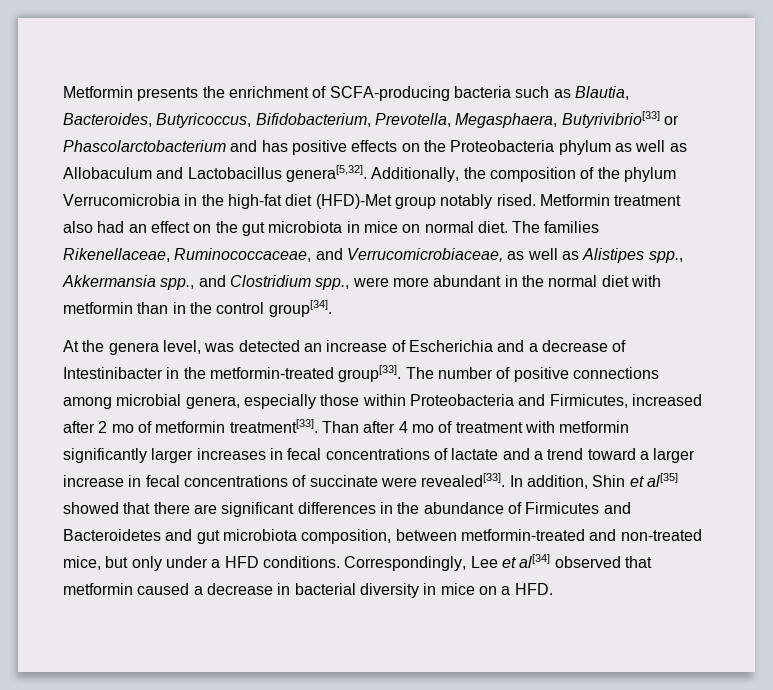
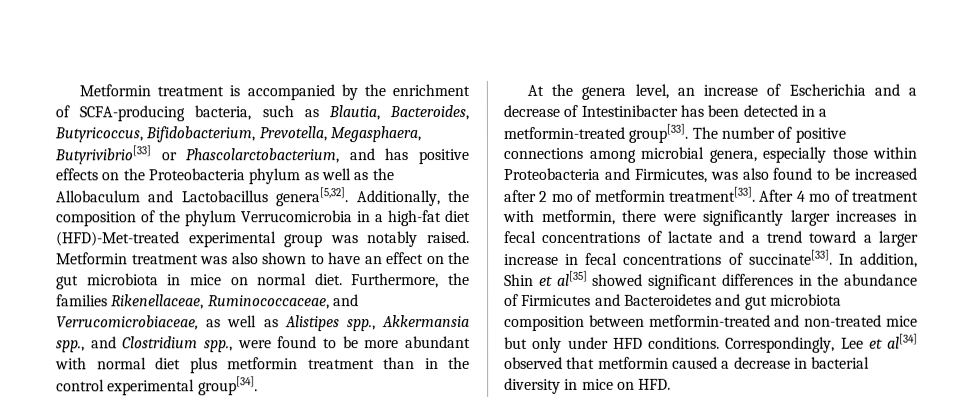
[63,86,199,101] Metformin presents -> [79,84,358,101] Metformin treatment is accompanied by
[453,86,511,98] bacteria -> [194,105,252,121] bacteria,
[63,140,226,152] Phascolarctobacterium -> [185,148,340,164] Phascolarctobacterium,
(687, 147) none -> [371,168,394,181] the
[201,194,224,206] the -> [375,214,384,223] a
[315,194,682,209] [63,221,125,233] (HFD)-Met group notably rised. Metformin treatment also had -> [56,231,471,248] [56,252,361,265] (HFD)-Met-treated experimental group was notably raised. Metformin treatment was also shown to have
[512,221,541,233] The -> [351,273,470,289] Furthermore, the
[392,275,661,287] [63,302,133,314] more abundant in the normal diet with metformin -> [277,336,472,349] [55,357,375,374] found to be more abundant with normal diet plus metformin treatment
(265, 308) none -> [107,379,196,396] experimental
[204,340,300,352] was detected -> (669, 91) none
[166,367,206,379] in the -> [679,104,828,117] has been detected in a
(628, 401) none -> [709,167,851,180] was also found to be
[321,421,396,433] Than after -> [758,189,794,202] After
[559,421,630,433] metformin -> [540,209,697,225] metformin, there were
[309,473,506,487] succinate were revealed[33]. -> [748,249,833,265] succinate[33].
[123,502,217,514] that there are -> (644, 279) none
[301,529,392,544] composition, -> [504,315,585,331] composition
[63,556,101,570] mice, -> [886,315,918,327] mice
[211,559,221,568] a -> (609, 342) none
[501,586,511,595] a -> (635, 385) none

